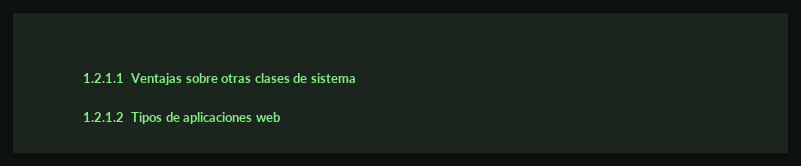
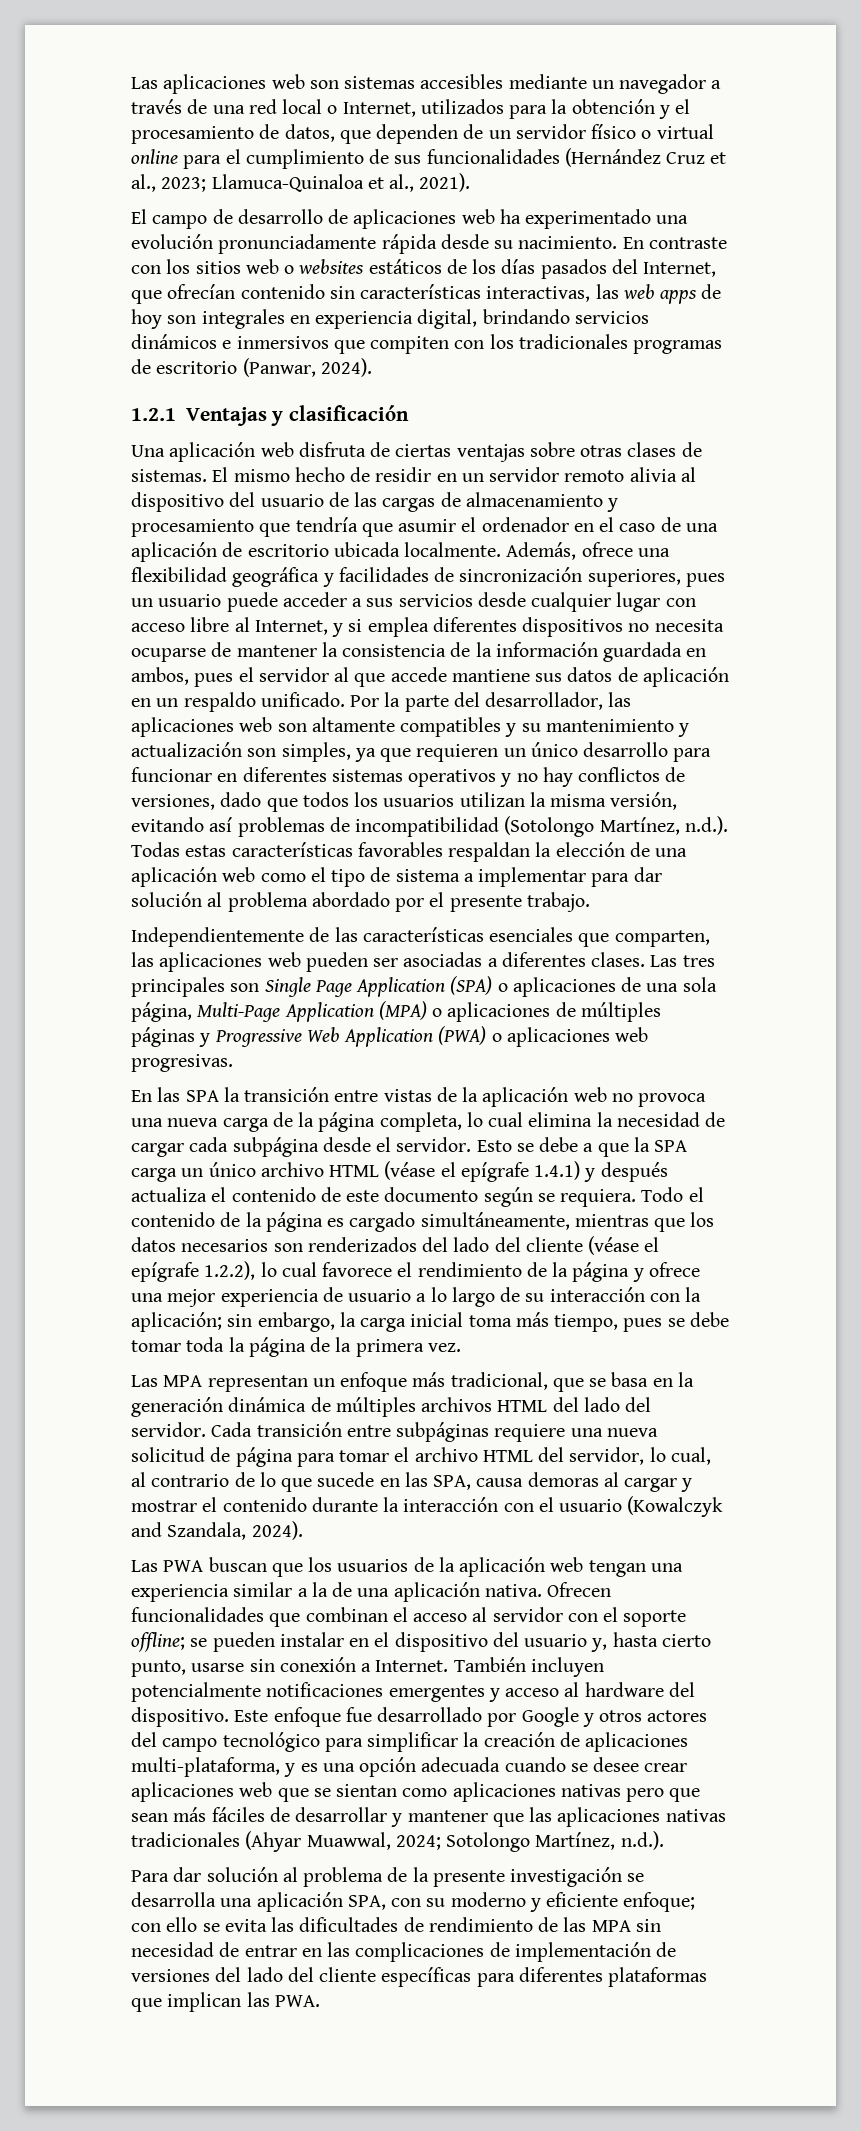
[83,73,356,85] [83,112,280,124] 1.2.1.1 Ventajas sobre otras clases de sistema // 1.2.1.2 Tipos de aplicaciones web -> [131,74,722,94] [131,99,691,119] [131,124,714,144] [131,148,727,169] [131,173,471,192] [131,209,689,229] [131,234,727,254] [131,259,717,279] [131,284,722,304] [131,309,649,329] [131,334,723,354] [131,358,372,377] [131,405,410,426] [131,442,702,462] [131,467,696,482] [131,492,619,512] [131,517,718,537] [131,542,670,562] [131,567,725,587] [131,592,696,612] [131,617,724,637] [131,642,707,662] [131,667,729,687] [131,692,632,712] [131,717,690,737] [131,742,712,762] [131,767,686,787] [131,792,678,812] [131,816,728,837] [131,842,688,862] [131,867,662,887] [131,892,590,912] [131,927,710,947] [131,952,715,972] [131,976,717,997] [131,1001,661,1022] [131,1026,649,1047] [131,1054,233,1072] [131,1087,707,1107] [131,1112,726,1132] [131,1137,688,1157] [131,1161,668,1182] [131,1187,704,1207] [131,1212,715,1232] [131,1236,660,1255] [131,1261,700,1282] [131,1287,702,1307] [131,1312,729,1332] [131,1337,461,1357] [131,1372,694,1392] [131,1397,652,1417] [131,1422,658,1442] [131,1447,711,1467] [131,1472,693,1492] [131,1496,724,1517] [131,1521,303,1540] [131,1557,683,1577] [131,1582,612,1602] [131,1607,687,1627] [131,1632,711,1652] [131,1657,604,1677] [131,1682,695,1702] [131,1707,708,1727] [131,1732,689,1752] [131,1757,688,1777] [131,1782,701,1802] [131,1807,726,1827] [131,1831,664,1852] [131,1867,645,1887] [131,1892,696,1912] [131,1917,661,1932] [131,1942,677,1962] [131,1967,708,1987] [131,1992,320,2012] Las aplicaciones web son sistemas accesibles mediante un navegador a través de una red local o Internet, utilizados para la obtención y el procesamiento de datos, que dependen de un servidor físico o virtual online para el cumplimiento de sus funcionalidades (Hernández Cruz et al., 2023; Llamuca-Quinaloa et al., 2021). // El campo de desarrollo de aplicaciones web ha experimentado una evolución pronunciadamente rápida desde su nacimiento. En contraste con los sitios web o websites estáticos de los días pasados del Internet, que ofrecían contenido sin características interactivas, las web apps de hoy son integrales en experiencia digital, brindando servicios dinámicos e inmersivos que compiten con los tradicionales programas de escritorio (Panwar, 2024). // 1.2.1 Ventajas y clasificación // Una aplicación web disfruta de ciertas ventajas sobre otras clases de sistemas. El mismo hecho de residir en un servidor remoto alivia al dispositivo del usuario de las cargas de almacenamiento y procesamiento que tendría que asumir el ordenador en el caso de una aplicación de escritorio ubicada localmente. Además, ofrece una flexibilidad geográfica y facilidades de sincronización superiores, pues un usuario puede acceder a sus servicios desde cualquier lugar con acceso libre al Internet, y si emplea diferentes dispositivos no necesita ocuparse de mantener la consistencia de la información guardada en ambos, pues el servidor al que accede mantiene sus datos de aplicación en un respaldo unificado. Por la parte del desarrollador, las aplicaciones web son altamente compatibles y su mantenimiento y actualización son simples, ya que requieren un único desarrollo para funcionar en diferentes sistemas operativos y no hay conflictos de versiones, dado que todos los usuarios utilizan la misma versión, evitando así problemas de incompatibilidad (Sotolongo Martínez, n.d.). Todas estas características favorables respaldan la elección de una aplicación web como el tipo de sistema a implementar para dar solución al problema abordado por el presente trabajo. // Independientemente de las características esenciales que comparten, las aplicaciones web pueden ser asociadas a diferentes clases. Las tres principales son Single Page Application (SPA) o aplicaciones de una sola página, Multi-Page Application (MPA) o aplicaciones de múltiples páginas y Progressive Web Application (PWA) o aplicaciones web progresivas. // En las SPA la transición entre vistas de la aplicación web no provoca una nueva carga de la página completa, lo cual elimina la necesidad de cargar cada subpágina desde el servidor. Esto se debe a que la SPA carga un único archivo HTML (véase el epígrafe 1.4.1) y después actualiza el contenido de este documento según se requiera. Todo el contenido de la página es cargado simultáneamente, mientras que los datos necesarios son renderizados del lado del cliente (véase el epígrafe 1.2.2), lo cual favorece el rendimiento de la página y ofrece una mejor experiencia de usuario a lo largo de su interacción con la aplicación; sin embargo, la carga inicial toma más tiempo, pues se debe tomar toda la página de la primera vez. // Las MPA representan un enfoque más tradicional, que se basa en la generación dinámica de múltiples archivos HTML del lado del servidor. Cada transición entre subpáginas requiere una nueva solicitud de página para tomar el archivo HTML del servidor, lo cual, al contrario de lo que sucede en las SPA, causa demoras al cargar y mostrar el contenido durante la interacción con el usuario (Kowalczyk and Szandala, 2024). // Las PWA buscan que los usuarios de la aplicación web tengan una experiencia similar a la de una aplicación nativa. Ofrecen funcionalidades que combinan el acceso al servidor con el soporte offline; se pueden instalar en el dispositivo del usuario y, hasta cierto punto, usarse sin conexión a Internet. También incluyen potencialmente notificaciones emergentes y acceso al hardware del dispositivo. Este enfoque fue desarrollado por Google y otros actores del campo tecnológico para simplificar la creación de aplicaciones multi-plataforma, y es una opción adecuada cuando se desee crear aplicaciones web que se sientan como aplicaciones nativas pero que sean más fáciles de desarrollar y mantener que las aplicaciones nativas tradicionales (Ahyar Muawwal, 2024; Sotolongo Martínez, n.d.). // Para dar solución al problema de la presente investigación se desarrolla una aplicación SPA, con su moderno y eficiente enfoque; con ello se evita las dificultades de rendimiento de las MPA sin necesidad de entrar en las complicaciones de implementación de versiones del lado del cliente específicas para diferentes plataformas que implican las PWA.

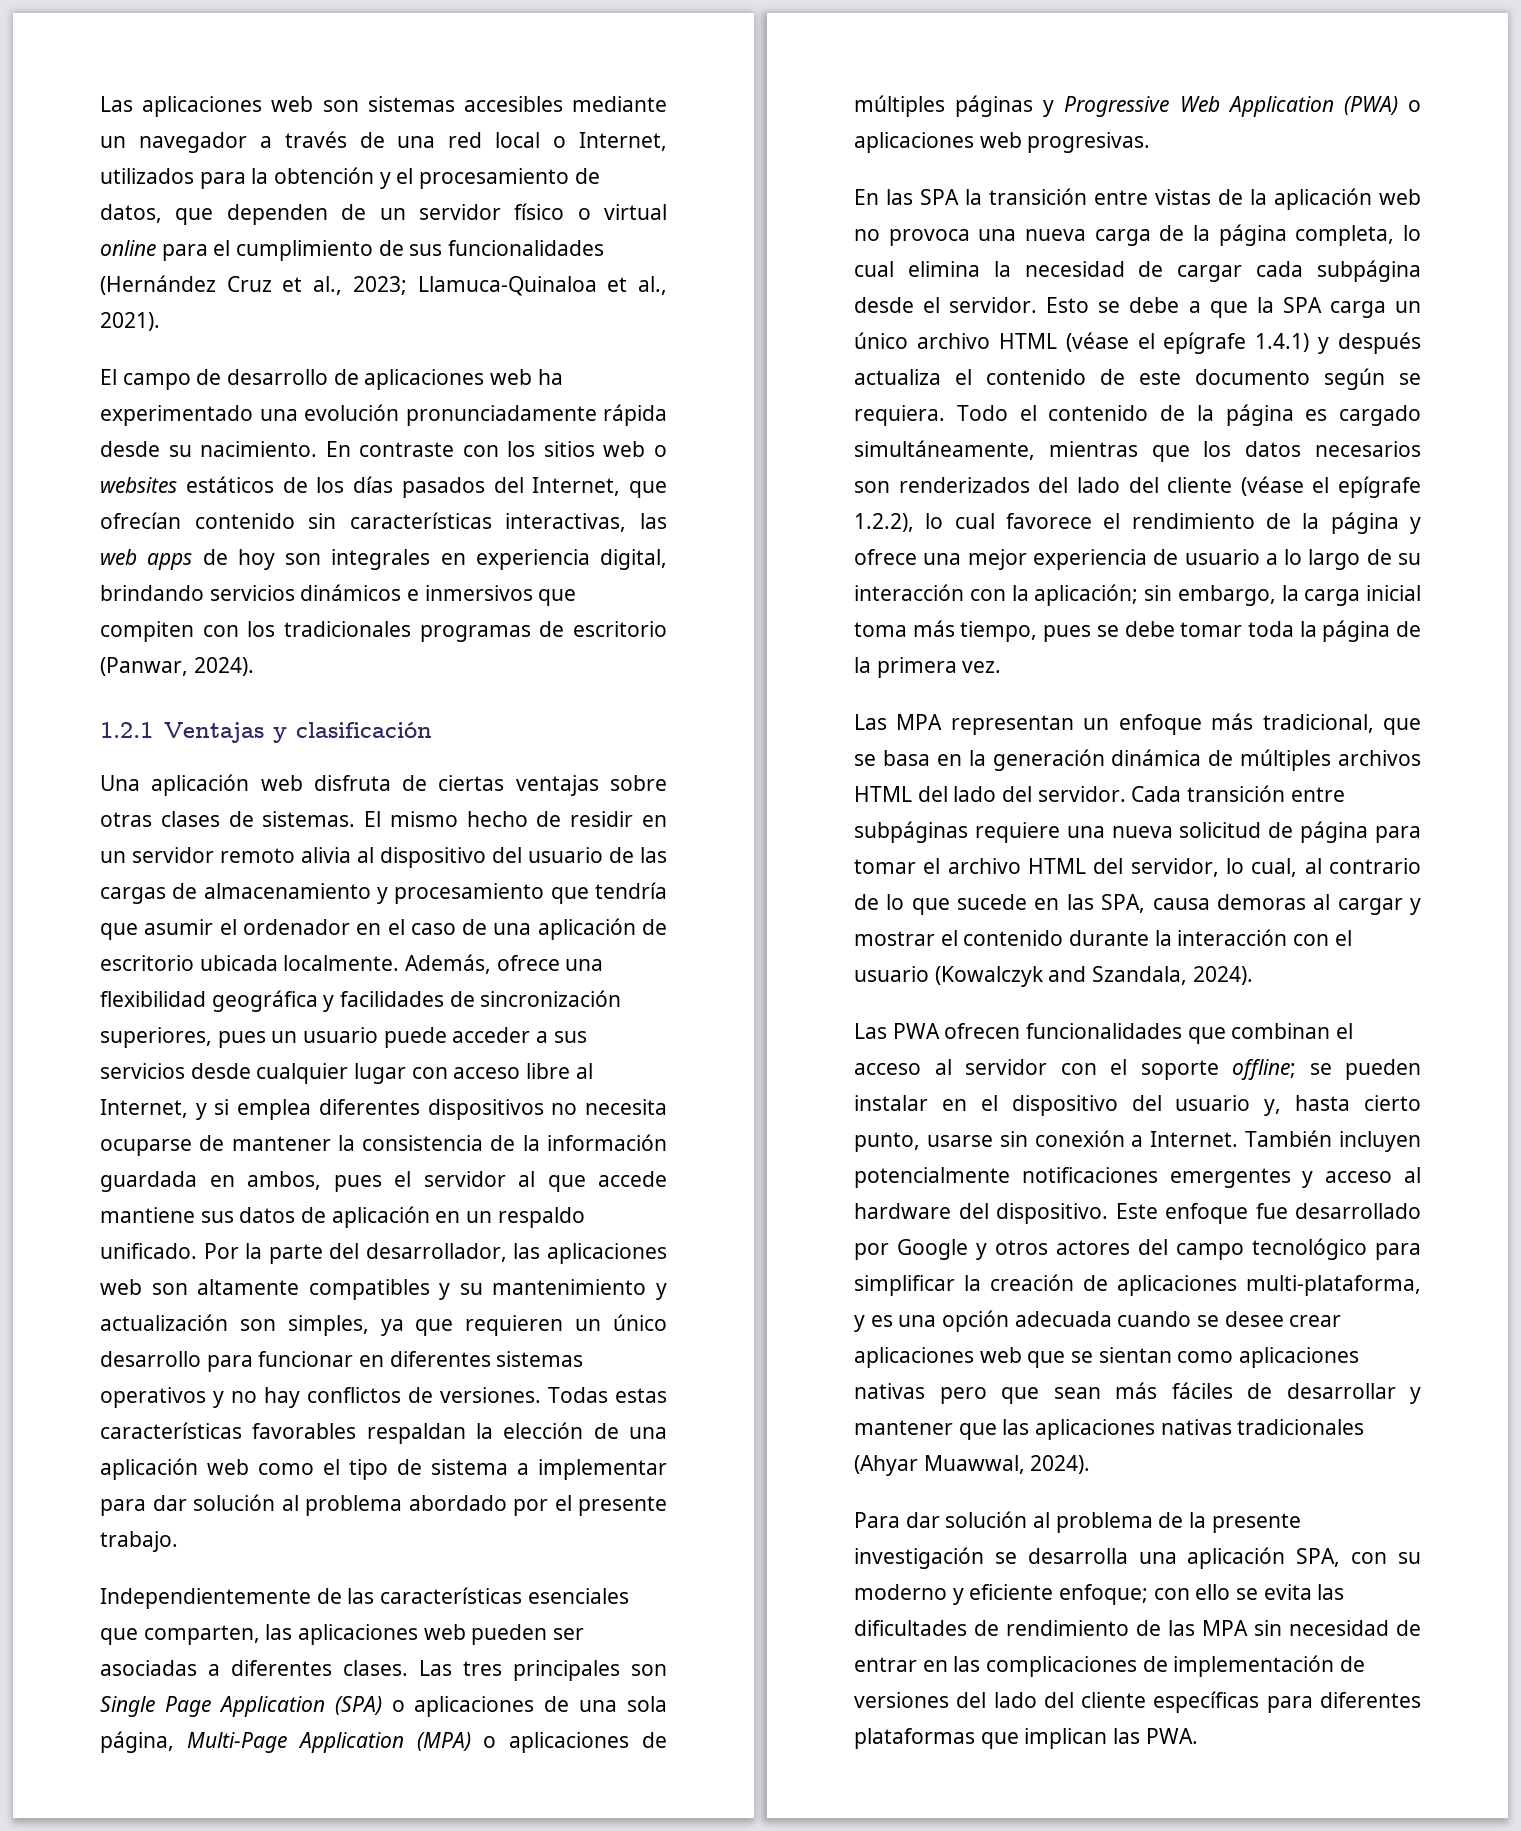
[131,792,678,812] [131,816,728,837] versiones, dado que todos los usuarios utilizan la misma versión, evitando así problemas de incompatibilidad (Sotolongo Martínez, n.d.). -> [440,1387,541,1403] versiones.
[208,1557,683,1577] [131,1582,612,1602] buscan que los usuarios de la aplicación web tengan una experiencia similar a la de una aplicación nativa. Ofrecen -> [944,1023,1021,1039] ofrecen
[395,1831,664,1852] 2024; Sotolongo Martínez, n.d.). -> [1030,1455,1091,1474] 2024).

